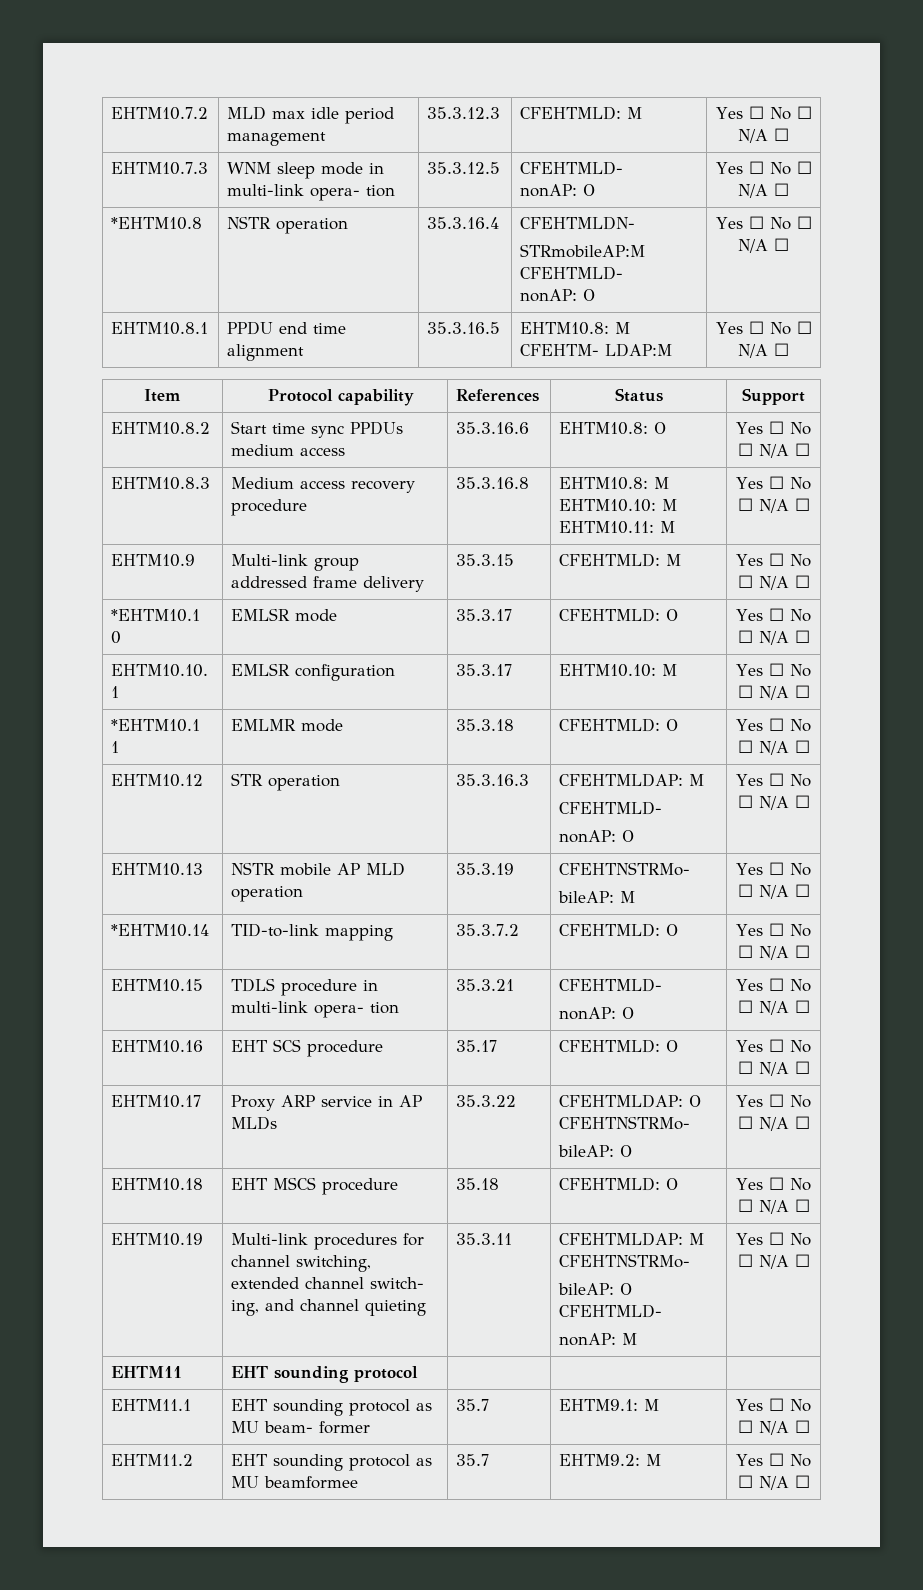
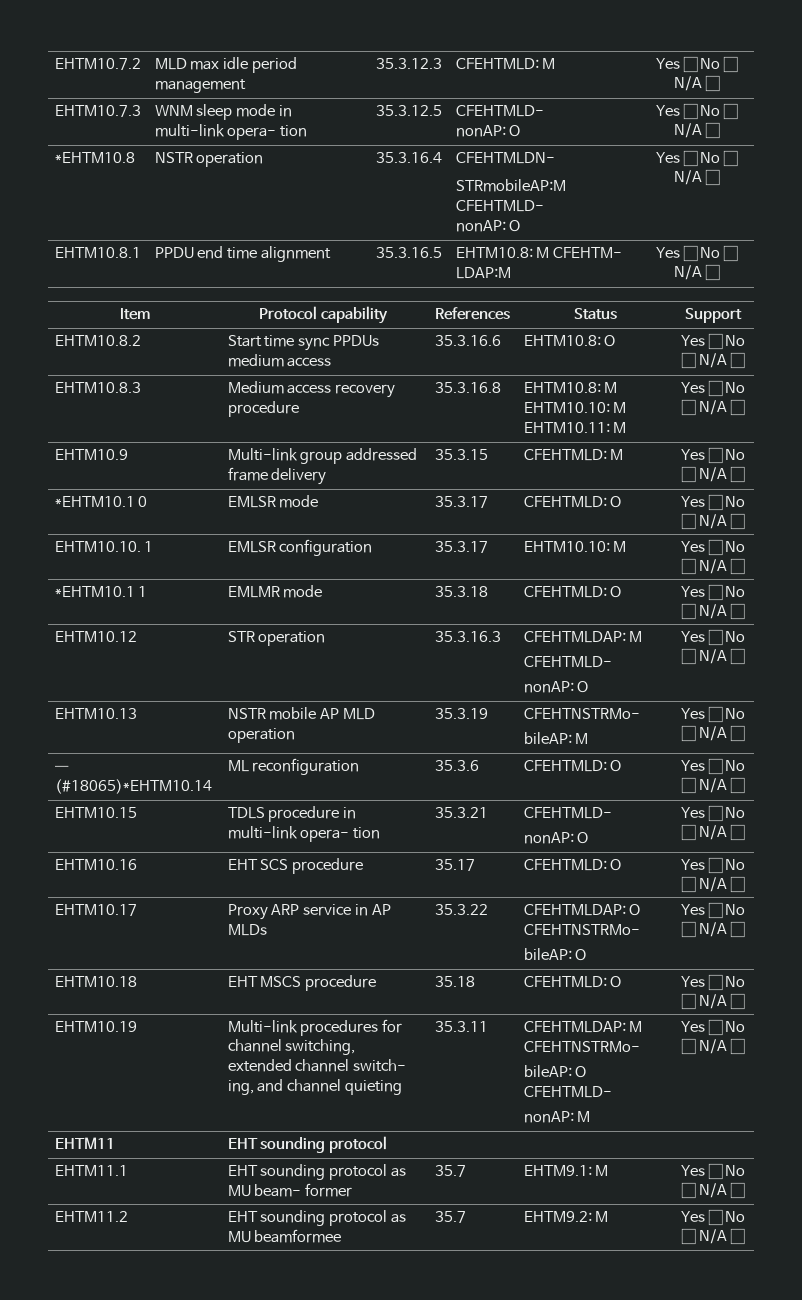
[111,924,210,937] [231,923,394,941] [456,924,520,936] *EHTM10.14 | TID-to-link mapping | 35.3.7.2 -> [54,765,69,771] [54,779,212,794] [227,758,360,775] [434,760,479,771] — (#18065)*EHTM10.14 | ML reconfiguration | 35.3.6

